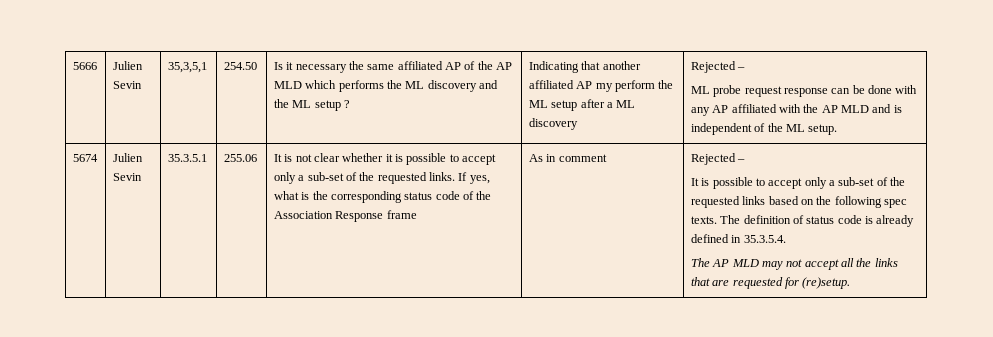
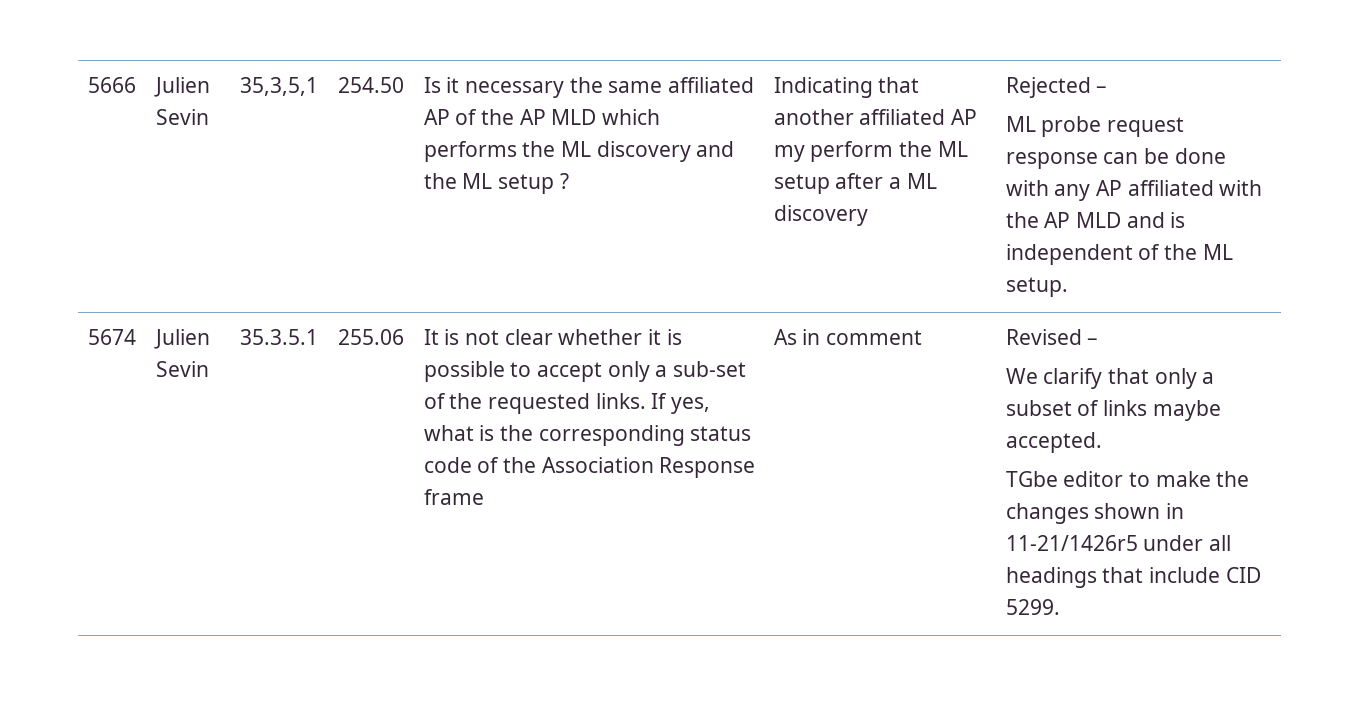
[690,153,746,165] [690,177,906,189] [690,196,908,208] [690,215,915,227] [690,234,786,243] [690,258,898,270] [690,277,851,289] Rejected – // It is possible to accept only a sub-set of the requested links based on the following spec texts. The definition of status code is already defined in 35.3.5.4. // The AP MLD may not accept all the links that are requested for (re)setup. -> [1005,329,1099,345] [1005,368,1215,389] [1005,400,1221,421] [1005,432,1102,453] [1005,471,1250,487] [1005,503,1184,524] [1005,535,1231,551] [1005,567,1261,588] [1005,599,1060,615] Revised – // We clarify that only a subset of links maybe accepted. // TGbe editor to make the changes shown in 11-21/1426r5 under all headings that include CID 5299.

